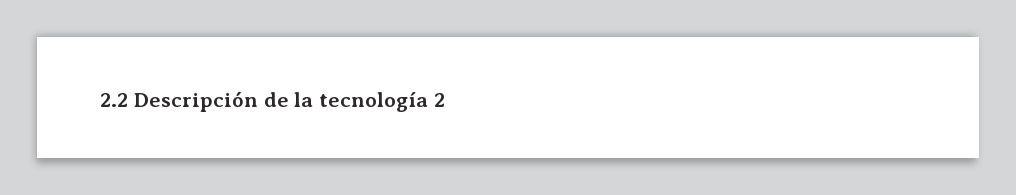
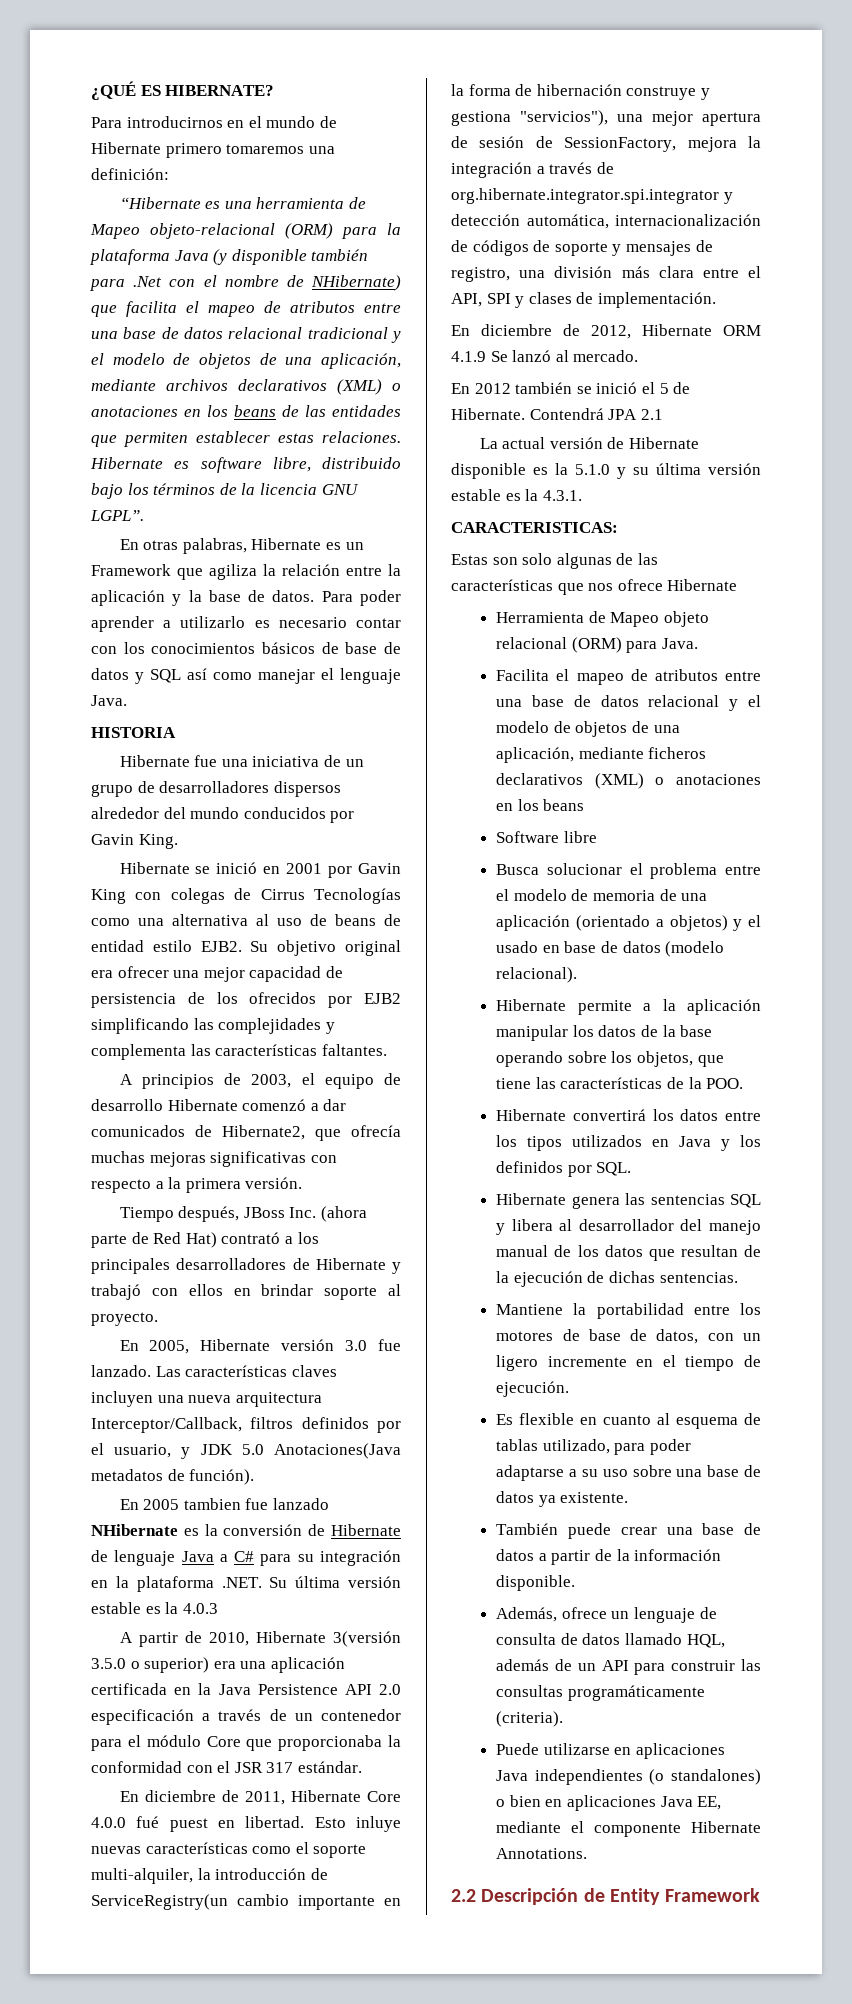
[100,91,446,112] 2.2 Descripción de la tecnología 2 -> [91,81,275,100] [91,116,337,128] [91,142,335,158] [91,168,169,180] [119,197,366,209] [90,223,401,239] [90,249,369,265] [90,275,401,291] [91,301,401,317] [91,327,401,343] [91,353,401,369] [91,379,401,395] [91,405,401,417] [91,431,401,447] [90,457,401,473] [91,483,359,499] [90,510,144,521] [119,538,364,554] [91,564,401,580] [91,590,401,606] [91,616,401,632] [91,642,401,654] [91,668,401,684] [91,695,127,706] [91,727,176,738] [119,755,364,767] [91,781,341,797] [91,807,355,823] [91,834,178,849] [119,862,401,878] [91,888,401,904] [91,914,401,926] [91,940,402,956] [91,966,343,982] [91,992,402,1008] [91,1018,335,1034] [91,1044,387,1060] [119,1073,401,1089] [91,1099,347,1111] [91,1125,401,1141] [91,1151,337,1167] [91,1177,303,1193] [119,1206,367,1222] [91,1232,319,1248] [91,1258,401,1274] [91,1284,401,1300] [91,1312,158,1326] [119,1339,401,1354] [91,1365,337,1377] [91,1391,322,1407] [91,1417,401,1433] [91,1443,401,1459] [91,1469,255,1485] [119,1498,329,1510] [91,1524,401,1536] [91,1550,401,1566] [91,1576,401,1592] [91,1602,218,1614] [119,1631,401,1647] [91,1657,345,1673] [91,1683,401,1695] [91,1709,401,1725] [91,1735,401,1751] [91,1761,362,1773] [119,1790,401,1805] [91,1816,401,1832] [91,1842,367,1858] [91,1868,328,1884] [91,1894,401,1910] [451,84,710,100] [451,110,761,126] [451,136,761,152] [451,162,614,178] [451,188,733,204] [451,214,761,229] [451,240,713,256] [451,266,761,282] [451,292,716,308] [451,324,761,339] [451,350,639,362] [451,382,691,394] [451,408,663,420] [479,437,699,449] [451,463,761,479] [451,489,582,501] [451,522,618,533] [451,553,658,569] [451,579,738,595] [496,611,710,627] [496,637,699,653] [496,669,761,685] [496,695,761,711] [496,721,680,737] [496,747,707,763] [496,773,761,789] [496,799,585,811] [496,831,597,843] [496,863,761,879] [496,889,708,901] [496,915,761,931] [496,941,725,957] [496,967,578,983] [496,999,761,1015] [496,1025,713,1041] [496,1051,724,1067] [496,1077,744,1089] [496,1109,761,1121] [496,1135,761,1151] [496,1161,632,1177] [496,1193,761,1209] [496,1219,761,1235] [496,1245,761,1261] [496,1271,738,1287] [496,1303,761,1319] [496,1329,761,1344] [496,1355,761,1371] [496,1381,570,1397] [496,1413,761,1429] [496,1439,692,1455] [496,1465,761,1481] [496,1491,629,1507] [496,1523,761,1539] [496,1549,722,1565] [496,1575,576,1591] [496,1607,717,1623] [496,1633,725,1648] [496,1659,761,1675] [496,1685,705,1701] [496,1711,564,1727] [496,1743,726,1759] [496,1769,761,1785] [496,1795,722,1811] [496,1821,761,1837] [496,1848,588,1859] [451,1888,760,1905] ¿QUÉ ES HIBERNATE? // Para introducirnos en el mundo de Hibernate primero tomaremos una definición: // “Hibernate es una herramienta de Mapeo objeto-relacional (ORM) para la plataforma Java (y disponible también para .Net con el nombre de NHibernate) que facilita el mapeo de atributos entre una base de datos relacional tradicional y el modelo de objetos de una aplicación, mediante archivos declarativos (XML) o anotaciones en los beans de las entidades que permiten establecer estas relaciones. Hibernate es software libre, distribuido bajo los términos de la licencia GNU LGPL”. // En otras palabras, Hibernate es un Framework que agiliza la relación entre la aplicación y la base de datos. Para poder aprender a utilizarlo es necesario contar con los conocimientos básicos de base de datos y SQL así como manejar el lenguaje Java. // HISTORIA // Hibernate fue una iniciativa de un grupo de desarrolladores dispersos alrededor del mundo conducidos por Gavin King. // Hibernate se inició en 2001 por Gavin King con colegas de Cirrus Tecnologías como una alternativa al uso de beans de entidad estilo EJB2. Su objetivo original era ofrecer una mejor capacidad de persistencia de los ofrecidos por EJB2 simplificando las complejidades y complementa las características faltantes. // A principios de 2003, el equipo de desarrollo Hibernate comenzó a dar comunicados de Hibernate2, que ofrecía muchas mejoras significativas con respecto a la primera versión. // Tiempo después, JBoss Inc. (ahora parte de Red Hat) contrató a los principales desarrolladores de Hibernate y trabajó con ellos en brindar soporte al proyecto. // En 2005, Hibernate versión 3.0 fue lanzado. Las características claves incluyen una nueva arquitectura Interceptor/Callback, filtros definidos por el usuario, y JDK 5.0 Anotaciones(Java metadatos de función). // En 2005 tambien fue lanzado NHibernate es la conversión de Hibernate de lenguaje Java a C# para su integración en la plataforma .NET. Su última versión estable es la 4.0.3 // A partir de 2010, Hibernate 3(versión 3.5.0 o superior) era una aplicación certificada en la Java Persistence API 2.0 especificación a través de un contenedor para el módulo Core que proporcionaba la conformidad con el JSR 317 estándar. // En diciembre de 2011, Hibernate Core 4.0.0 fué puest en libertad. Esto inluye nuevas características como el soporte multi-alquiler, la introducción de ServiceRegistry(un cambio importante en la forma de hibernación construye y gestiona "servicios"), una mejor apertura de sesión de SessionFactory, mejora la integración a través de org.hibernate.integrator.spi.integrator y detección automática, internacionalización de códigos de soporte y mensajes de registro, una división más clara entre el API, SPI y clases de implementación. // En diciembre de 2012, Hibernate ORM 4.1.9 Se lanzó al mercado. // En 2012 también se inició el 5 de Hibernate. Contendrá JPA 2.1 // La actual versión de Hibernate disponible es la 5.1.0 y su última versión estable es la 4.3.1. // CARACTERISTICAS: // Estas son solo algunas de las características que nos ofrece Hibernate // Herramienta de Mapeo objeto relacional (ORM) para Java. // Facilita el mapeo de atributos entre una base de datos relacional y el modelo de objetos de una aplicación, mediante ficheros declarativos (XML) o anotaciones en los beans // Software libre // Busca solucionar el problema entre el modelo de memoria de una aplicación (orientado a objetos) y el usado en base de datos (modelo relacional). // Hibernate permite a la aplicación manipular los datos de la base operando sobre los objetos, que tiene las características de la POO. // Hibernate convertirá los datos entre los tipos utilizados en Java y los definidos por SQL. // Hibernate genera las sentencias SQL y libera al desarrollador del manejo manual de los datos que resultan de la ejecución de dichas sentencias. // Mantiene la portabilidad entre los motores de base de datos, con un ligero incremente en el tiempo de ejecución. // Es flexible en cuanto al esquema de tablas utilizado, para poder adaptarse a su uso sobre una base de datos ya existente. // También puede crear una base de datos a partir de la información disponible. // Además, ofrece un lenguaje de consulta de datos llamado HQL, además de un API para construir las consultas programáticamente (criteria). // Puede utilizarse en aplicaciones Java independientes (o standalones) o bien en aplicaciones Java EE, mediante el componente Hibernate Annotations. // 2.2 Descripción de Entity Framework

